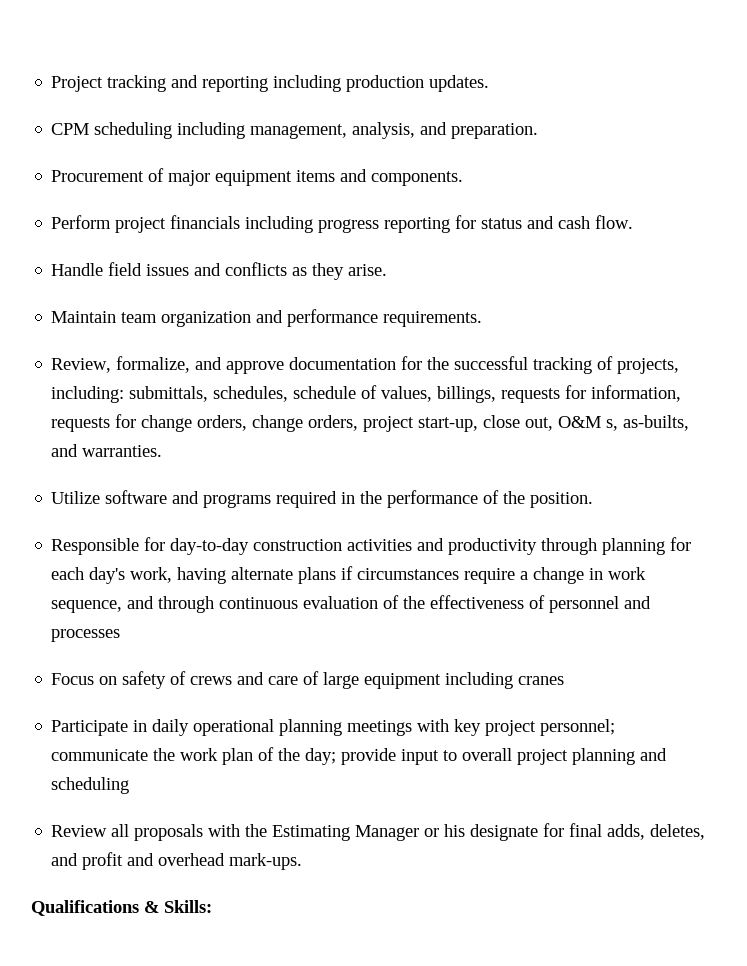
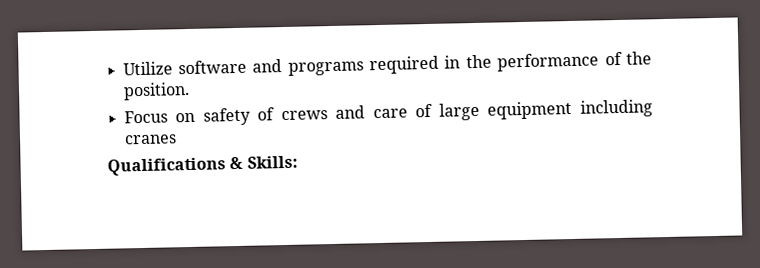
[51,75,490,92] [51,122,539,139] [51,168,464,186] [51,215,634,233] [51,262,388,280] [51,309,483,327] [51,356,680,374] [51,385,682,403] [51,414,690,432] [51,444,163,457] Project tracking and reporting including production updates. // CPM scheduling including management, analysis, and preparation. // Procurement of major equipment items and components. // Perform project financials including progress reporting for status and cash flow. // Handle field issues and conflicts as they arise. // Maintain team organization and performance requirements. // Review, formalize, and approve documentation for the successful tracking of projects, including: submittals, schedules, schedule of values, billings, requests for information, requests for change orders, change orders, project start-up, close out, O&M s, as-builts, and warranties. // -> (122, 68) none
[51,537,692,555] [51,566,647,584] [51,595,652,613] [51,629,121,642] // Responsible for day-to-day construction activities and productivity through planning for each day's work, having alternate plans if circumstances require a change in work sequence, and through continuous evaluation of the effectiveness of personnel and processes -> (190, 91) none
[51,719,616,736] [51,747,668,765] [51,777,130,794] [51,823,706,841] [51,852,303,870] // Participate in daily operational planning meetings with key project personnel; communicate the work plan of the day; provide input to overall project planning and scheduling // Review all proposals with the Estimating Manager or his designate for final adds, deletes, and profit and overhead mark-ups. -> (177, 139) none

